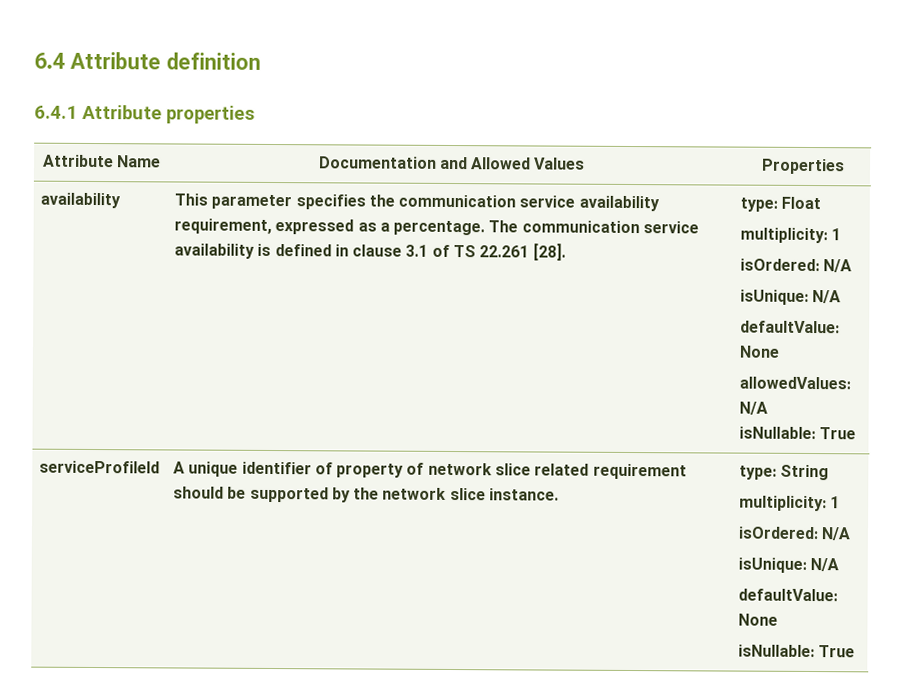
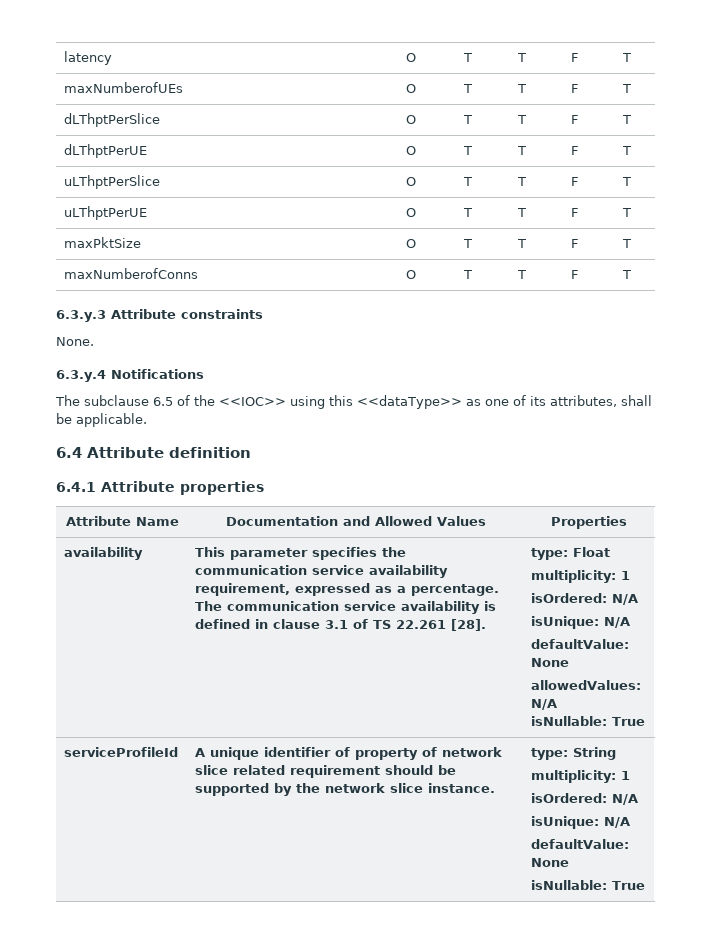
(34, 60) none -> [64,51,113,65] [406,53,416,62] [462,53,472,62] [516,53,526,62] [570,53,578,62] [622,53,631,62] [64,82,184,93] [406,84,416,93] [462,84,472,93] [516,84,526,93] [570,84,578,93] [622,84,631,93] [64,113,161,127] [406,115,416,124] [462,115,472,124] [516,115,526,124] [570,115,578,124] [622,115,631,124] [64,144,148,158] [406,146,416,155] [462,146,472,155] [516,146,526,155] [570,146,578,155] [622,146,631,155] [64,175,161,189] [406,177,416,186] [462,177,472,186] [516,177,526,186] [570,177,578,186] [622,177,631,186] [64,206,148,220] [406,208,416,217] [462,208,472,217] [516,208,526,217] [570,208,578,217] [622,208,631,217] [64,237,142,248] [406,239,416,248] [462,239,472,248] [516,239,526,248] [570,239,578,248] [622,239,631,248] [64,268,199,279] [406,270,416,279] [462,270,472,279] [516,270,526,279] [570,270,578,279] [622,270,631,279] [56,309,263,322] [56,337,94,346] [56,369,204,382] [55,395,652,409] [56,413,147,427] latency | O | T | T | F | T // maxNumberofUEs | O | T | T | F | T // dLThptPerSlice | O | T | T | F | T // dLThptPerUE | O | T | T | F | T // uLThptPerSlice | O | T | T | F | T // uLThptPerUE | O | T | T | F | T // maxPktSize | O | T | T | F | T // maxNumberofConns | O | T | T | F | T // 6.3.y.3 Attribute constraints // None. // 6.3.y.4 Notifications // The subclause 6.5 of the <<IOC>> using this <<dataType>> as one of its attributes, shall be applicable. //

